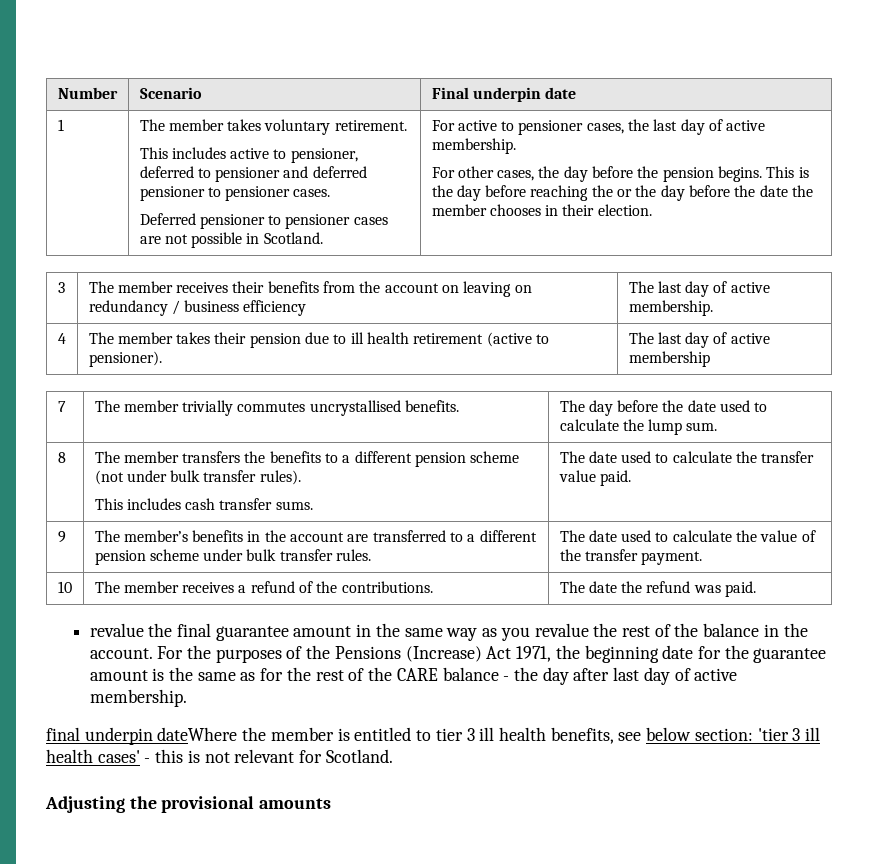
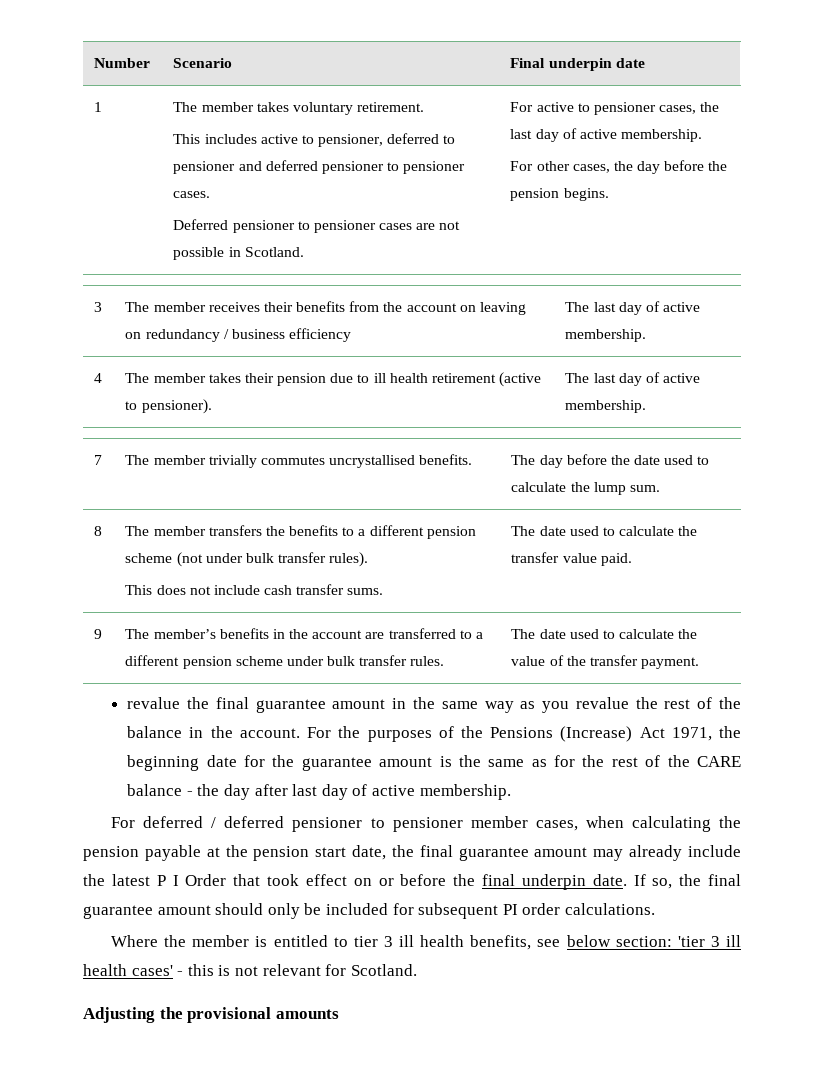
[766,166,809,178] [431,185,814,201] [431,204,652,216] This is the day before reaching the or the day before the date the member chooses in their election. -> (609, 194) none
[628,351,710,367] membership -> [565,400,647,413] membership.
[126,498,181,510] includes -> [156,585,260,595] does not include
[57,581,72,593] [94,581,433,593] [559,581,757,597] // 10 | The member receives a refund of the contributions. | The date the refund was paid. -> (700, 663) none
[46,727,238,745] final underpin dateWhere -> [111,816,741,832] [83,845,741,861] [83,874,741,890] [83,903,655,919] [111,935,159,947] For deferred / deferred pensioner to pensioner member cases, when calculating the pension payable at the pension start date, the final guarantee amount may already include the latest P I Order that took effect on or before the final underpin date. If so, the final guarantee amount should only be included for subsequent PI order calculations. // Where

